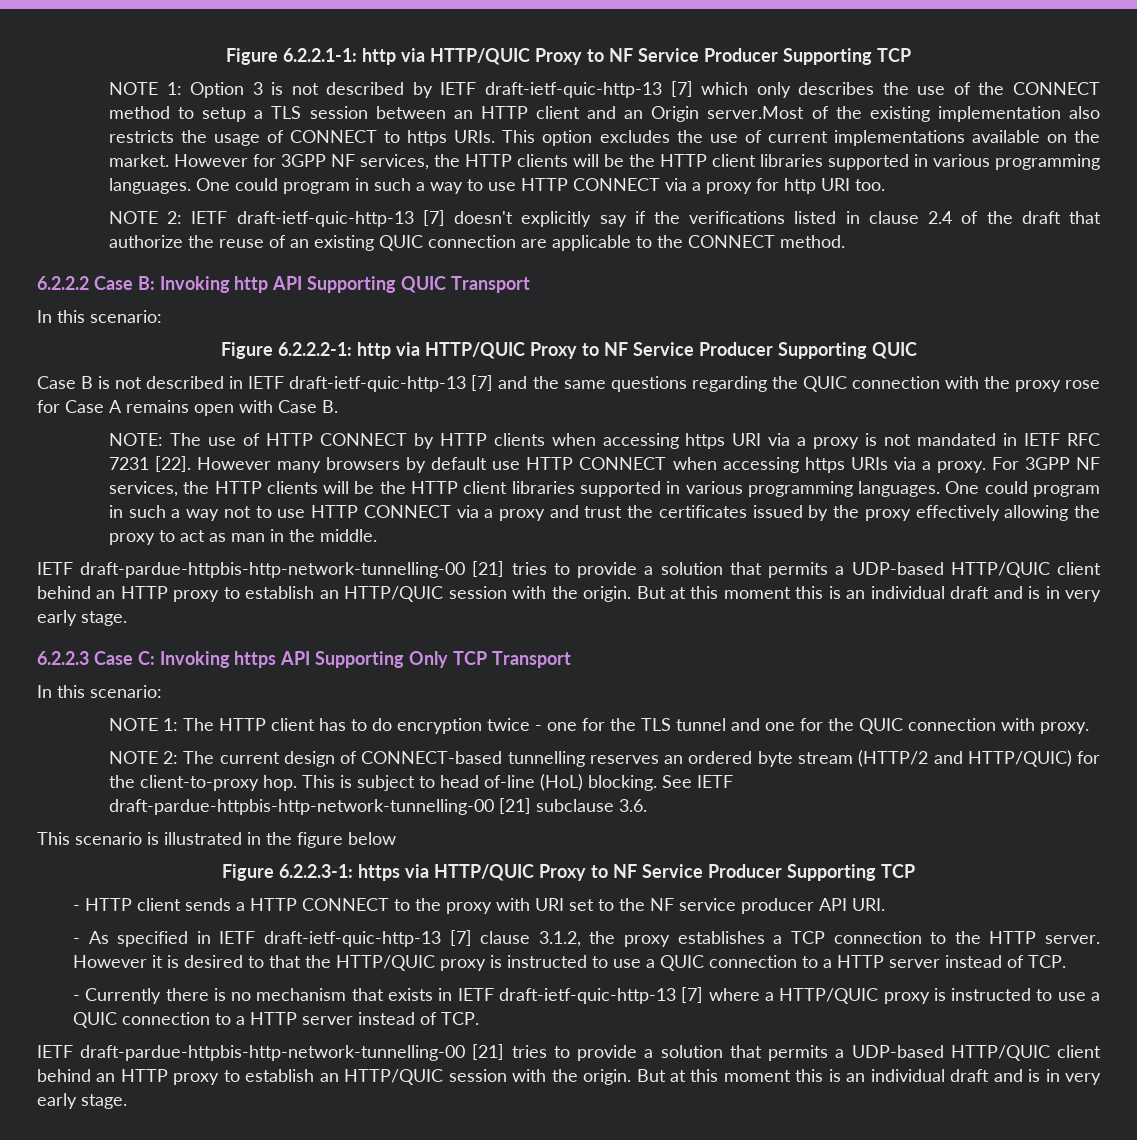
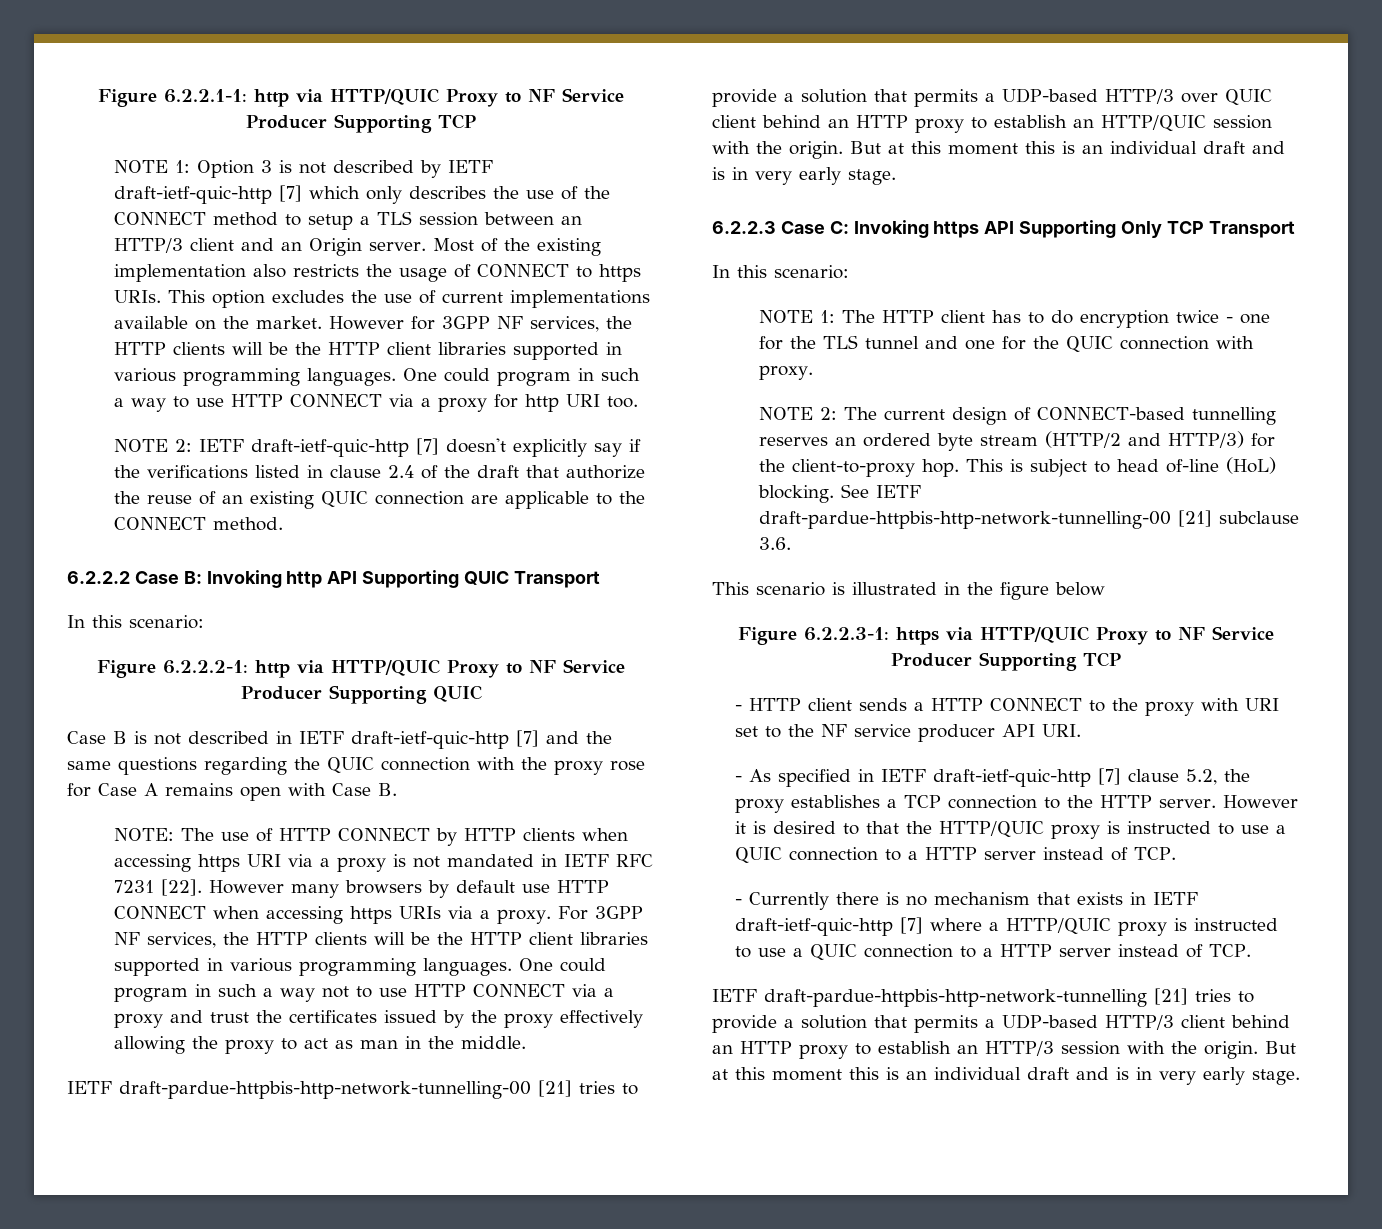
[484,82,662,98] draft-ietf-quic-http-13 -> [113,186,272,204] draft-ietf-quic-http
[480,106,528,119] HTTP -> [113,238,183,253] HTTP/3
[707,106,805,119] server.Most -> [368,238,474,252] server. Most
[236,211,414,227] draft-ietf-quic-http-13 -> [250,439,409,457] draft-ietf-quic-http
[289,376,467,392] draft-ietf-quic-http-13 -> [351,731,509,749] draft-ietf-quic-http
[950,562,1050,578] HTTP/QUIC -> [1105,89,1272,106] HTTP/3 over QUIC
[967,750,1072,767] HTTP/QUIC) -> [1167,431,1244,448] HTTP/3)
[264,931,442,947] draft-ietf-quic-http-13 -> [933,769,1092,787] draft-ietf-quic-http
[538,931,581,947] 3.1.2, -> [1186,769,1218,785] 5.2,
[498,988,676,1004] draft-ietf-quic-http-13 -> [735,918,894,936] draft-ietf-quic-http
[80,1045,466,1061] draft-pardue-httpbis-http-network-tunnelling-00 -> [764,989,1147,1007] draft-pardue-httpbis-http-network-tunnelling
[950,1045,1102,1061] [37,1069,444,1085] HTTP/QUIC client behind an HTTP proxy to establish an HTTP/QUIC -> [1105,1015,1290,1030] [712,1041,1054,1059] HTTP/3 client behind an HTTP proxy to establish an HTTP/3

